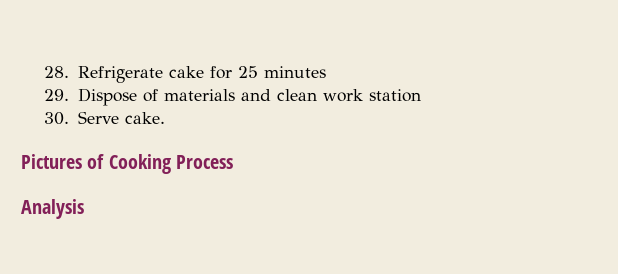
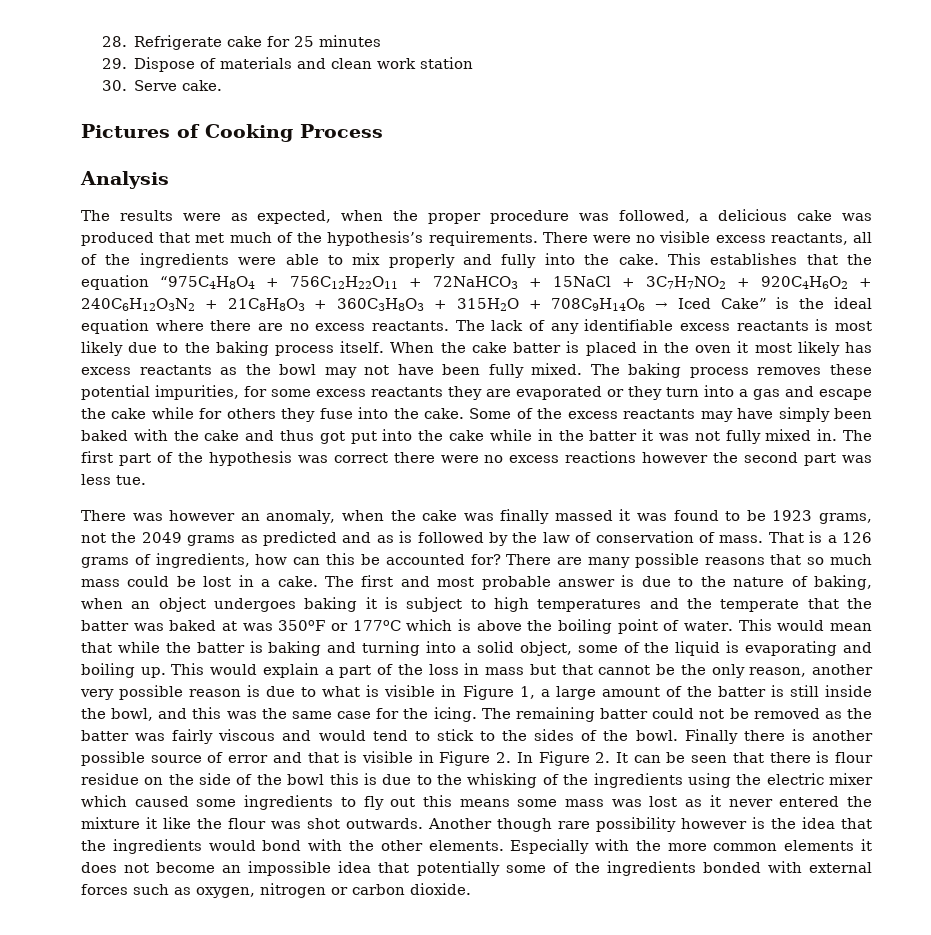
(84, 209) none -> [81,209,872,224] [81,231,872,246] [81,253,872,268] [81,275,872,290] [81,297,873,311] [81,319,872,334] [81,341,873,356] [81,363,872,378] [81,385,872,400] [81,407,873,422] [81,429,873,444] [81,451,872,466] [81,474,146,485] [81,509,873,524] [81,531,872,546] [81,553,872,568] [81,575,873,590] [81,597,873,612] [81,619,872,634] [81,641,873,656] [81,663,873,678] [80,685,872,700] [81,707,872,722] [81,729,873,744] [81,751,873,766] [81,773,873,788] [81,795,873,810] [81,817,872,832] [81,839,873,854] [81,861,872,876] [81,883,471,898] // The results were as expected, when the proper procedure was followed, a delicious cake was produced that met much of the hypothesis’s requirements. There were no visible excess reactants, all of the ingredients were able to mix properly and fully into the cake. This establishes that the equation “975C4H8O4 + 756C12H22O11 + 72NaHCO3 + 15NaCl + 3C7H7NO2 + 920C4H6O2 + 240C6H12O3N2 + 21C8H8O3 + 360C3H8O3 + 315H2O + 708C9H14O6 → Iced Cake” is the ideal equation where there are no excess reactants. The lack of any identifiable excess reactants is most likely due to the baking process itself. When the cake batter is placed in the oven it most likely has excess reactants as the bowl may not have been fully mixed. The baking process removes these potential impurities, for some excess reactants they are evaporated or they turn into a gas and escape the cake while for others they fuse into the cake. Some of the excess reactants may have simply been baked with the cake and thus got put into the cake while in the batter it was not fully mixed in. The first part of the hypothesis was correct there were no excess reactions however the second part was less tue. // There was however an anomaly, when the cake was finally massed it was found to be 1923 grams, not the 2049 grams as predicted and as is followed by the law of conservation of mass. That is a 126 grams of ingredients, how can this be accounted for? There are many possible reasons that so much mass could be lost in a cake. The first and most probable answer is due to the nature of baking, when an object undergoes baking it is subject to high temperatures and the temperate that the batter was baked at was 350oF or 177oC which is above the boiling point of water. This would mean that while the batter is baking and turning into a solid object, some of the liquid is evaporating and boiling up. This would explain a part of the loss in mass but that cannot be the only reason, another very possible reason is due to what is visible in Figure 1, a large amount of the batter is still inside the bowl, and this was the same case for the icing. The remaining batter could not be removed as the batter was fairly viscous and would tend to stick to the sides of the bowl. Finally there is another possible source of error and that is visible in Figure 2. In Figure 2. It can be seen that there is flour residue on the side of the bowl this is due to the whisking of the ingredients using the electric mixer which caused some ingredients to fly out this means some mass was lost as it never entered the mixture it like the flour was shot outwards. Another though rare possibility however is the idea that the ingredients would bond with the other elements. Especially with the more common elements it does not become an impossible idea that potentially some of the ingredients bonded with external forces such as oxygen, nitrogen or carbon dioxide.

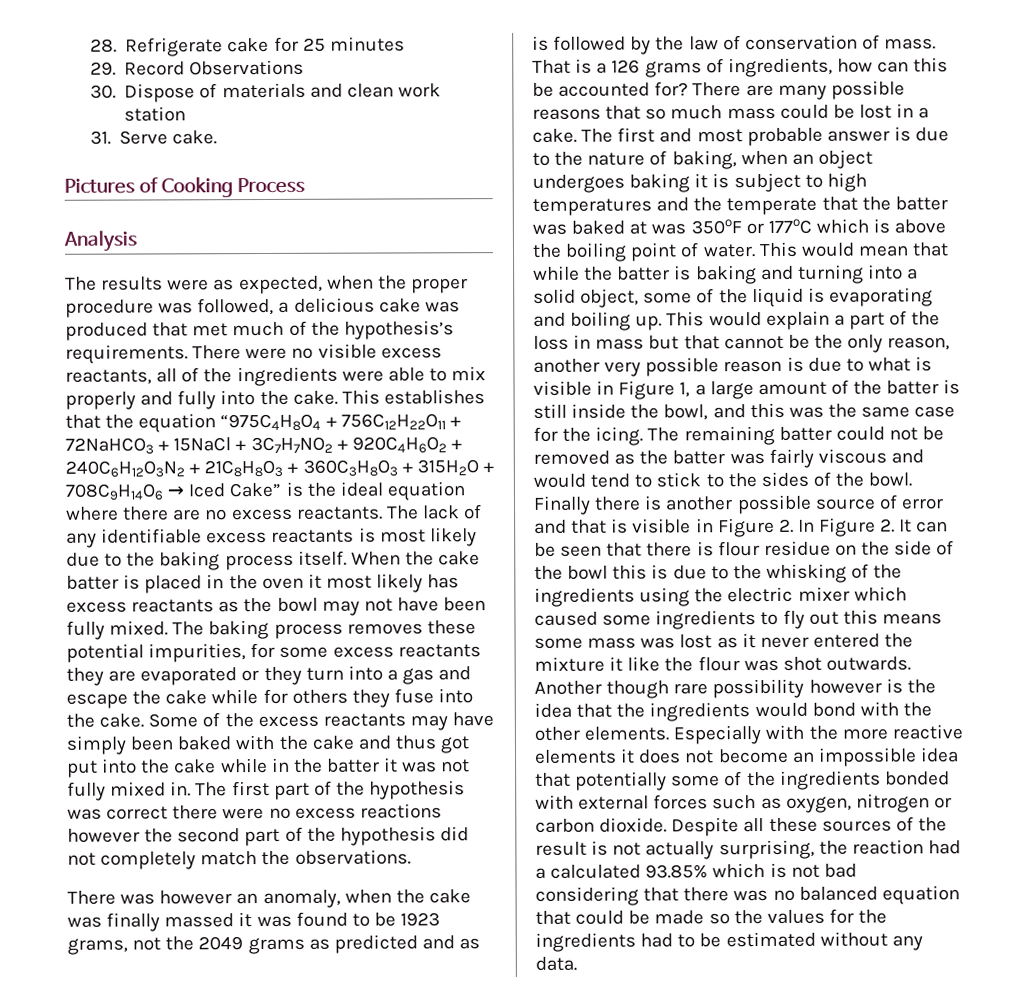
(127, 63) none -> [124,59,305,76] [89,84,116,99] Record Observations // 30.
[101,80,127,91] 30. -> [89,130,111,145] 31.
[842,455,872,463] [81,474,146,485] was less tue. -> [284,826,469,846] [67,849,411,870] of the hypothesis did not completely match the observations.
[713,843,778,851] common -> [891,724,963,740] reactive
(471, 889) none -> [671,816,947,837] [535,839,961,860] [535,862,857,879] [535,885,960,906] [535,908,888,925] [535,931,923,952] [535,956,577,971] Despite all these sources of the result is not actually surprising, the reaction had a calculated 93.85% which is not bad considering that there was no balanced equation that could be made so the values for the ingredients had to be estimated without any data.

